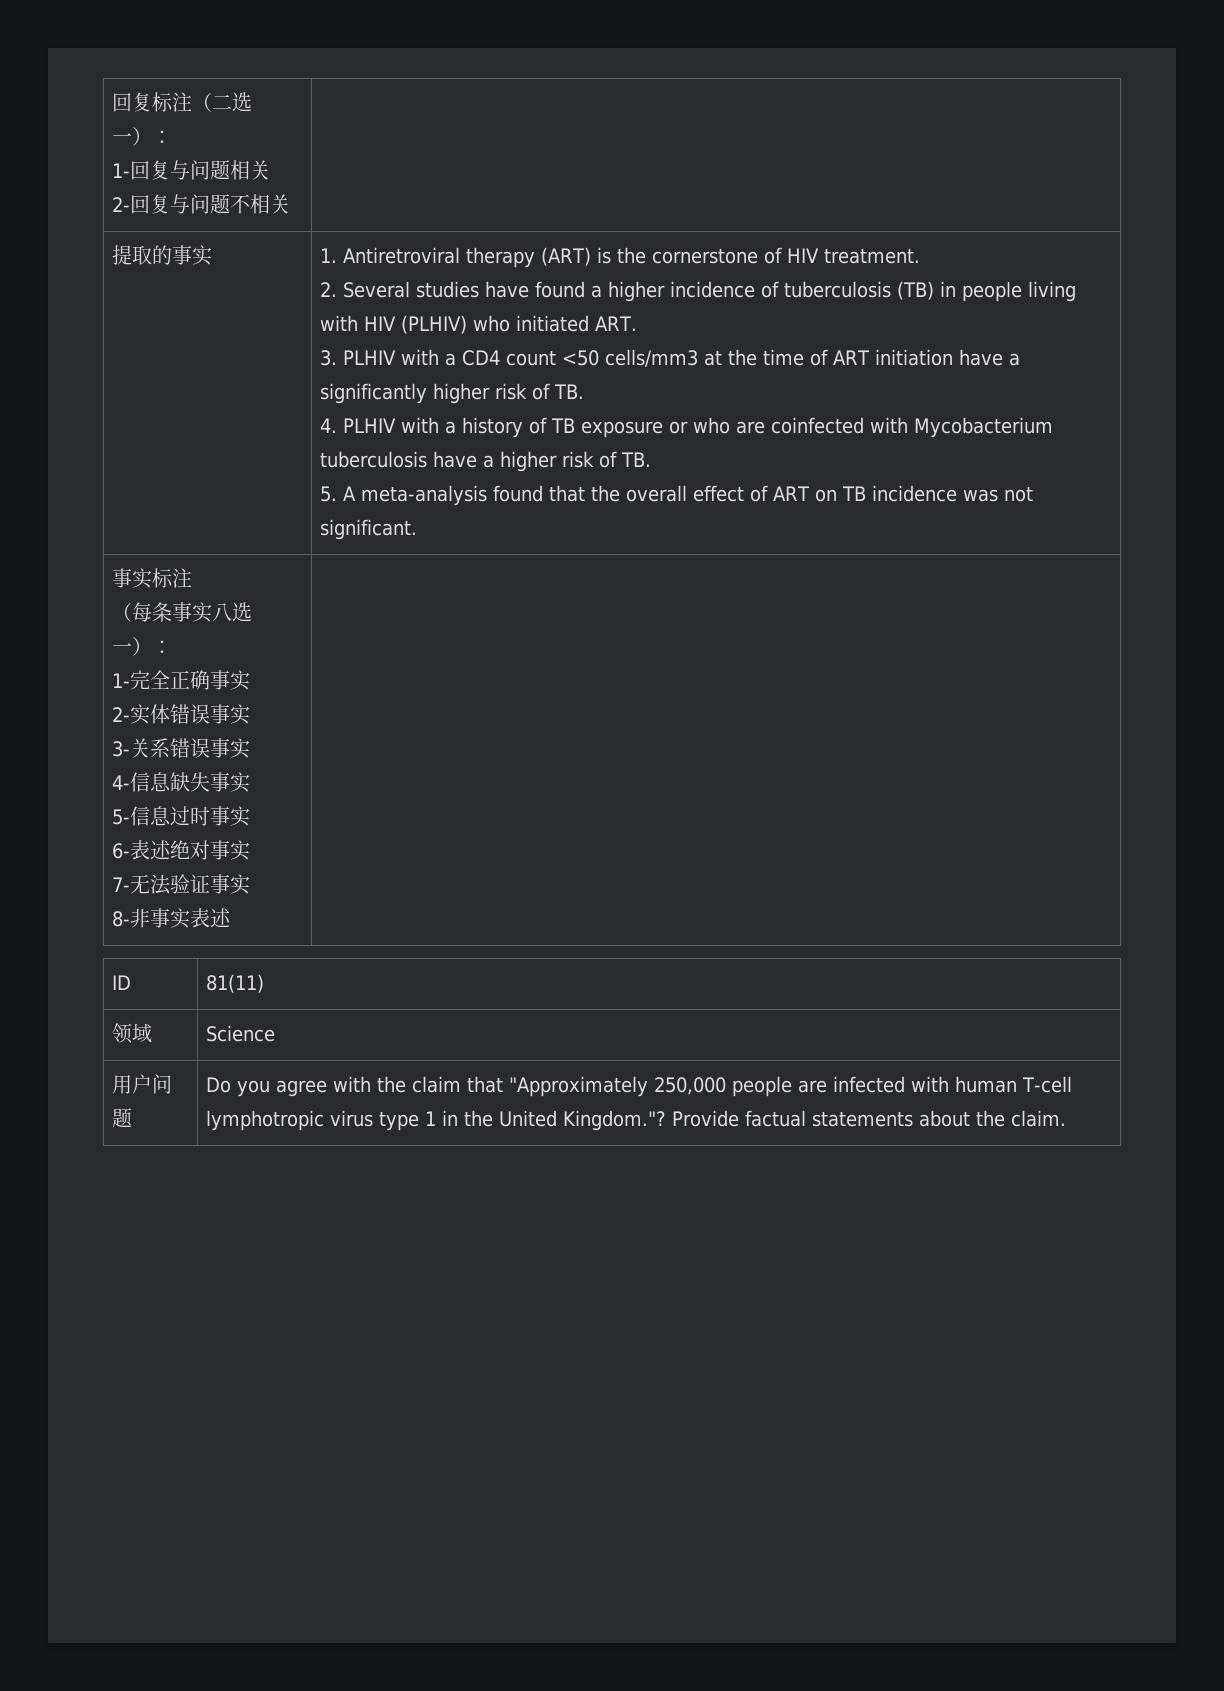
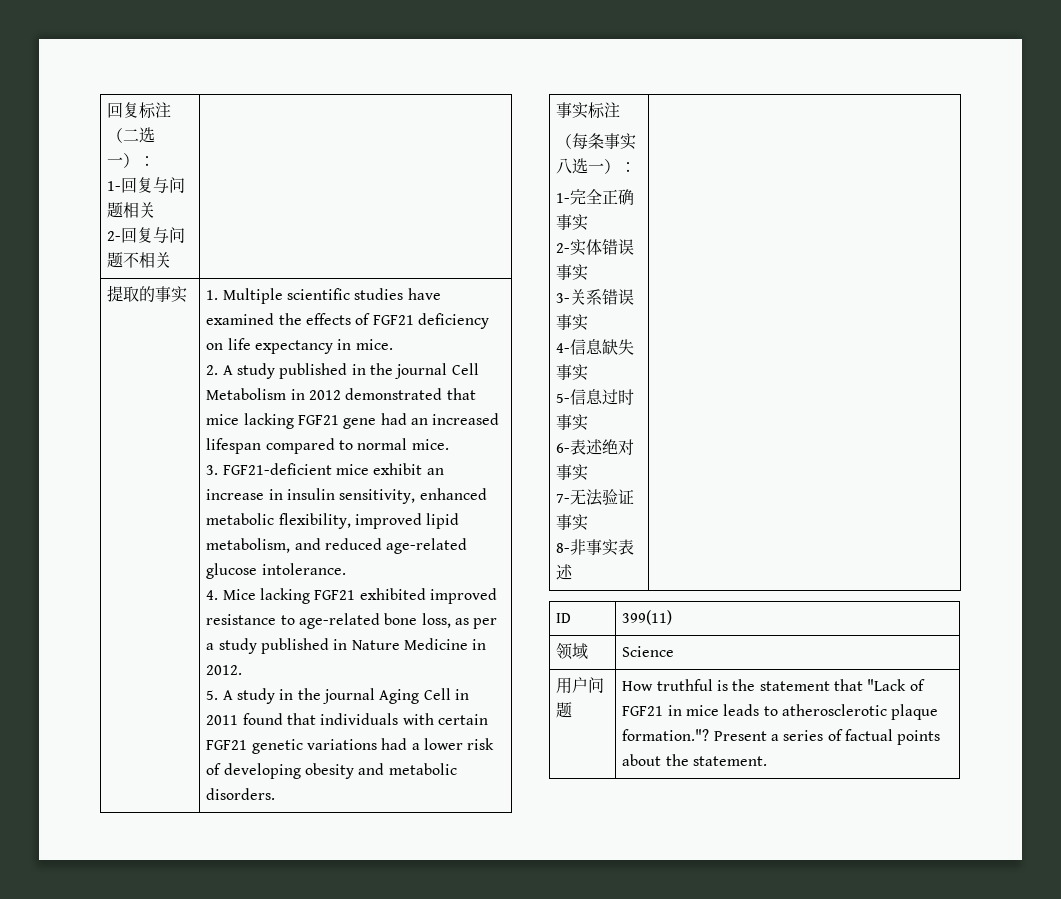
[343,247,921,268] [320,281,1077,302] [320,315,638,334] [320,349,1021,367] [320,383,585,404] [320,417,1054,438] [320,451,652,472] [320,485,1034,506] [320,519,418,540] Antiretroviral therapy (ART) is the cornerstone of HIV treatment. // 2. Several studies have found a higher incidence of tuberculosis (TB) in people living with HIV (PLHIV) who initiated ART. // 3. PLHIV with a CD4 count <50 cells/mm3 at the time of ART initiation have a significantly higher risk of TB. // 4. PLHIV with a history of TB exposure or who are coinfected with Mycobacterium tuberculosis have a higher risk of TB. // 5. A meta-analysis found that the overall effect of ART on TB incidence was not significant. -> [222,288,441,304] [206,313,490,329] [206,338,393,354] [206,363,479,379] [206,388,476,400] [206,413,500,429] [206,438,449,454] [206,463,444,475] [206,488,487,504] [206,513,460,529] [206,538,468,554] [206,563,346,579] [206,588,498,604] [206,613,498,629] [206,638,487,654] [206,665,243,675] [206,688,469,704] [206,713,489,725] [206,738,495,754] [206,763,457,779] [206,788,276,800] Multiple scientific studies have examined the effects of FGF21 deficiency on life expectancy in mice. // 2. A study published in the journal Cell Metabolism in 2012 demonstrated that mice lacking FGF21 gene had an increased lifespan compared to normal mice. // 3. FGF21-deficient mice exhibit an increase in insulin sensitivity, enhanced metabolic flexibility, improved lipid metabolism, and reduced age-related glucose intolerance. // 4. Mice lacking FGF21 exhibited improved resistance to age-related bone loss, as per a study published in Nature Medicine in 2012. // 5. A study in the journal Aging Cell in 2011 found that individuals with certain FGF21 genetic variations had a lower risk of developing obesity and metabolic disorders.
[206,974,265,993] 81(11) -> [622,610,673,625] 399(11)
[206,1076,1073,1097] [206,1110,914,1131] Do you agree with the claim that "Approximately 250,000 people are infected with human T-cell lymphotropic virus type 1 in the United Kingdom."? Provide factual statements -> [622,679,925,691] [622,704,939,720] [622,729,941,745] How truthful is the statement that "Lack of FGF21 in mice leads to atherosclerotic plaque formation."? Present a series of factual points
[1011,1110,1067,1127] claim. -> [693,756,768,766] statement.

